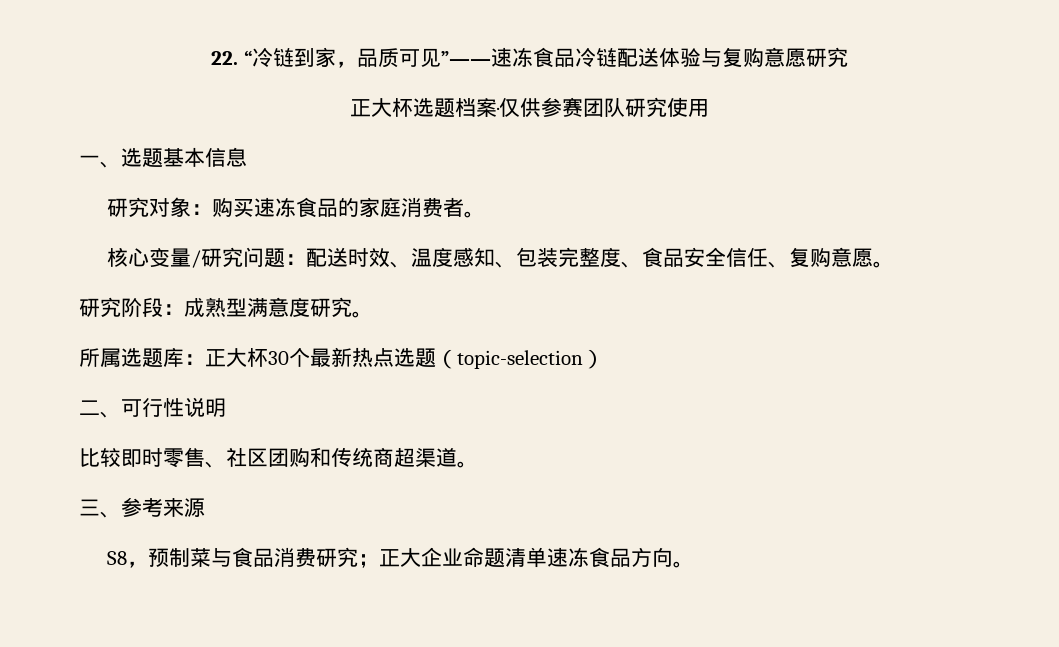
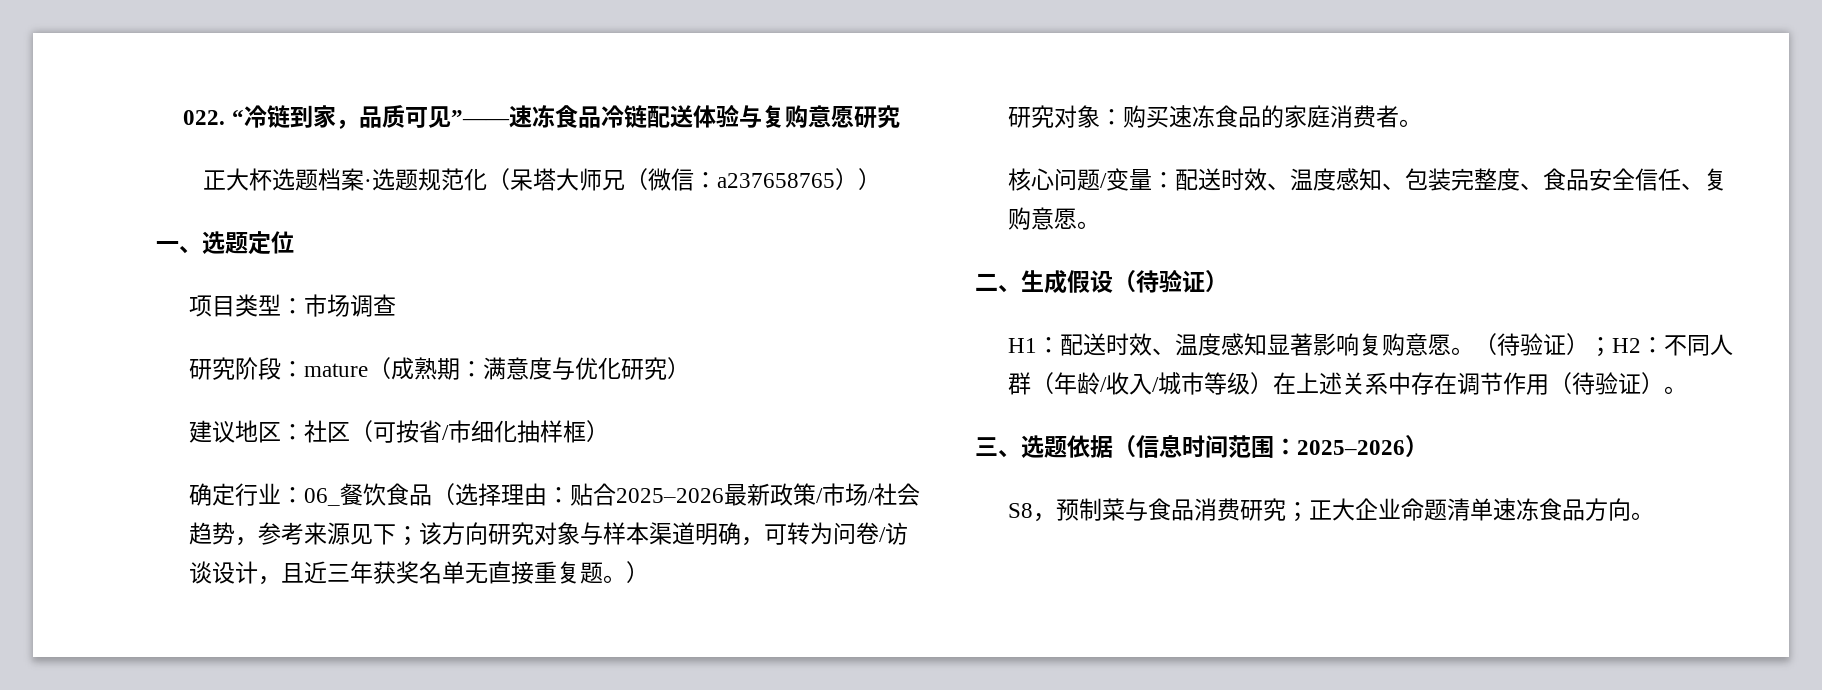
[211,51,239,65] 22. -> [183,110,226,125] 022.
[499,97,709,118] [79,147,247,168] 仅供参赛团队研究使用 // 一、选题基本信息 -> [371,168,881,191] [156,231,294,255] [189,294,397,317] [189,357,691,380] [189,420,610,443] [189,483,921,506] [189,522,909,546] [189,561,650,585] 选题规范化（呆塔大师兄（微信：a237658765）） // 一、选题定位 // 项目类型：市场调查 // 研究阶段：mature（成熟期：满意度与优化研究） // 建议地区：社区（可按省/市细化抽样框） // 确定行业：06_餐饮食品（选择理由：贴合2025–2026最新政策/市场/社会趋势，参考来源见下；该方向研究对象与样本渠道明确，可转为问卷/访谈设计，且近三年获奖名单无直接重复题。）
[148,247,285,268] 变量/研究问题 -> [1054,168,1153,191] 问题/变量
[79,297,373,318] [79,347,604,369] [79,397,226,418] [79,447,478,468] [79,497,205,518] 研究阶段：成熟型满意度研究。 // 所属选题库：正大杯30个最新热点选题（topic-selection） // 二、可行性说明 // 比较即时零售、社区团购和传统商超渠道。 // 三、参考来源 -> [975,269,1228,294] [1008,333,1734,357] [1008,372,1688,395] [975,434,1428,458] 二、生成假设（待验证） // H1：配送时效、温度感知显著影响复购意愿。（待验证）；H2：不同人群（年龄/收入/城市等级）在上述关系中存在调节作用（待验证）。 // 三、选题依据（信息时间范围：2025–2026）

